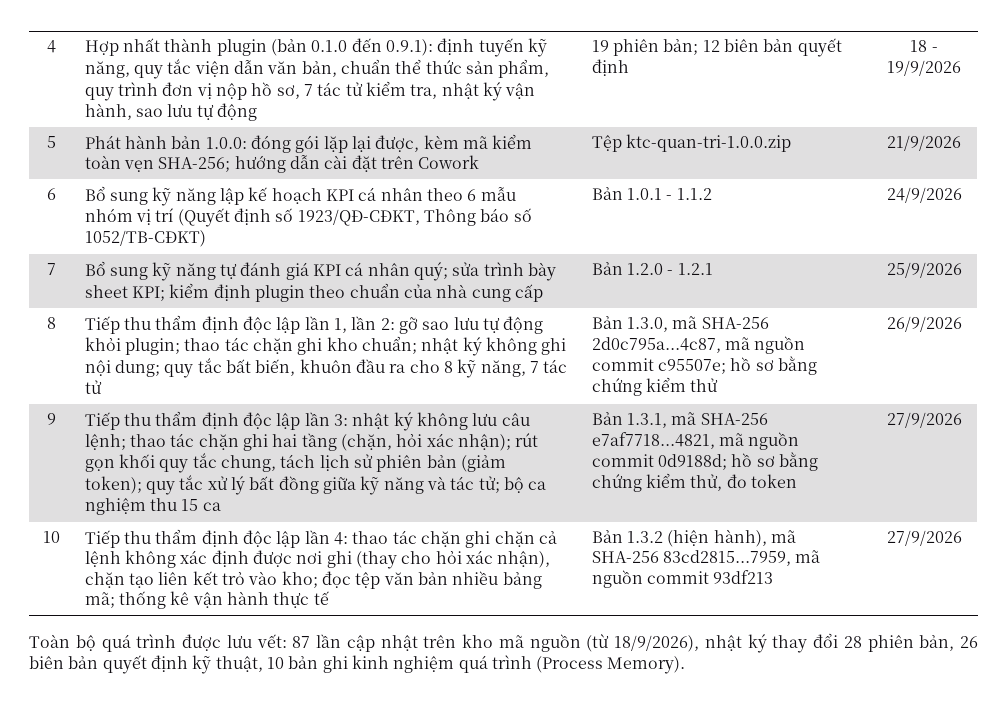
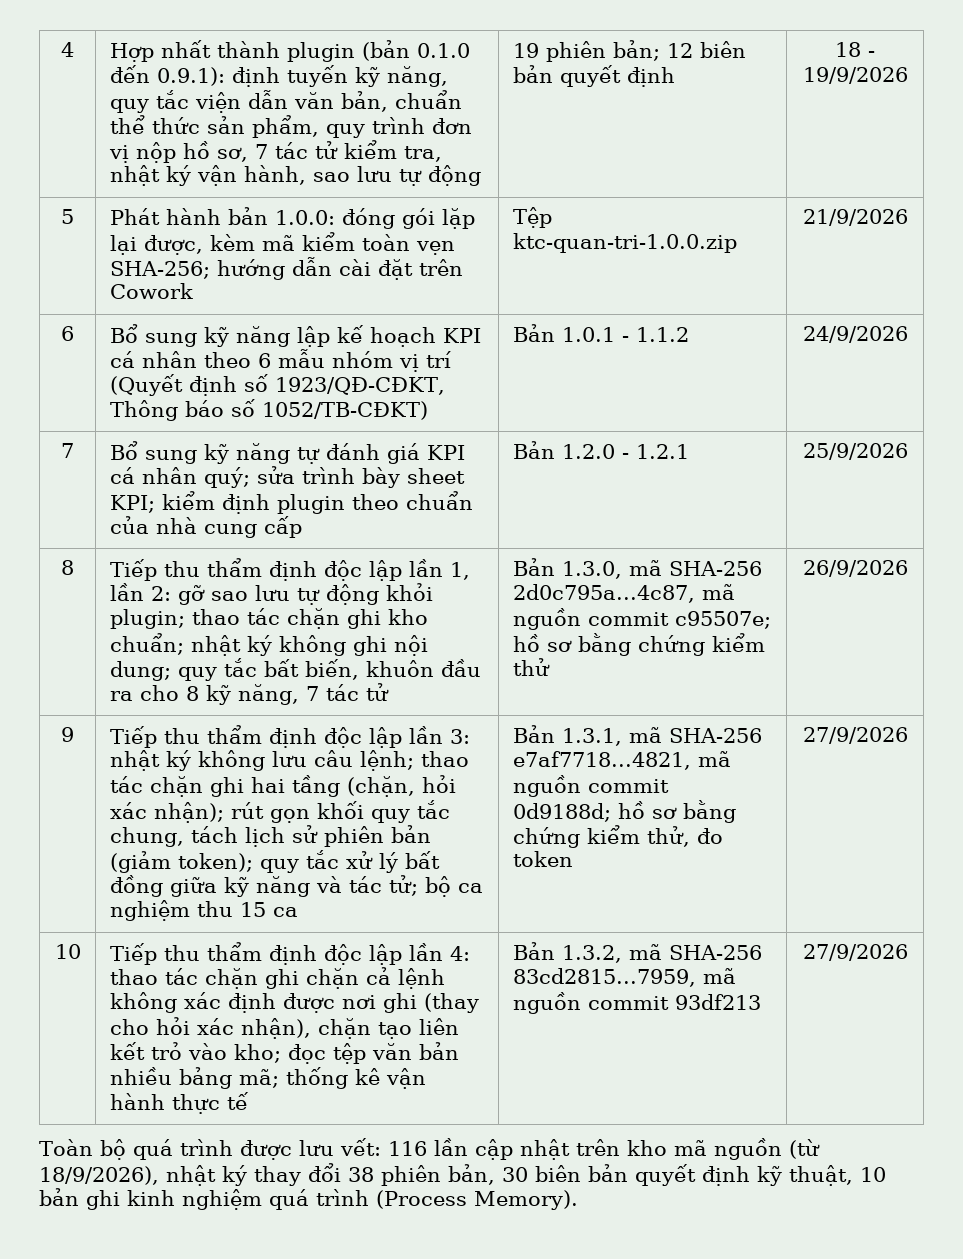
[627,529,767,547] 1.3.2 (hiện hành), -> [561,945,622,963] 1.3.2,
[292,636,311,648] 87 -> [387,1141,427,1156] 116
[843,636,862,648] 28 -> [348,1167,374,1182] 38
[960,636,978,648] 26 -> [502,1167,528,1182] 30

